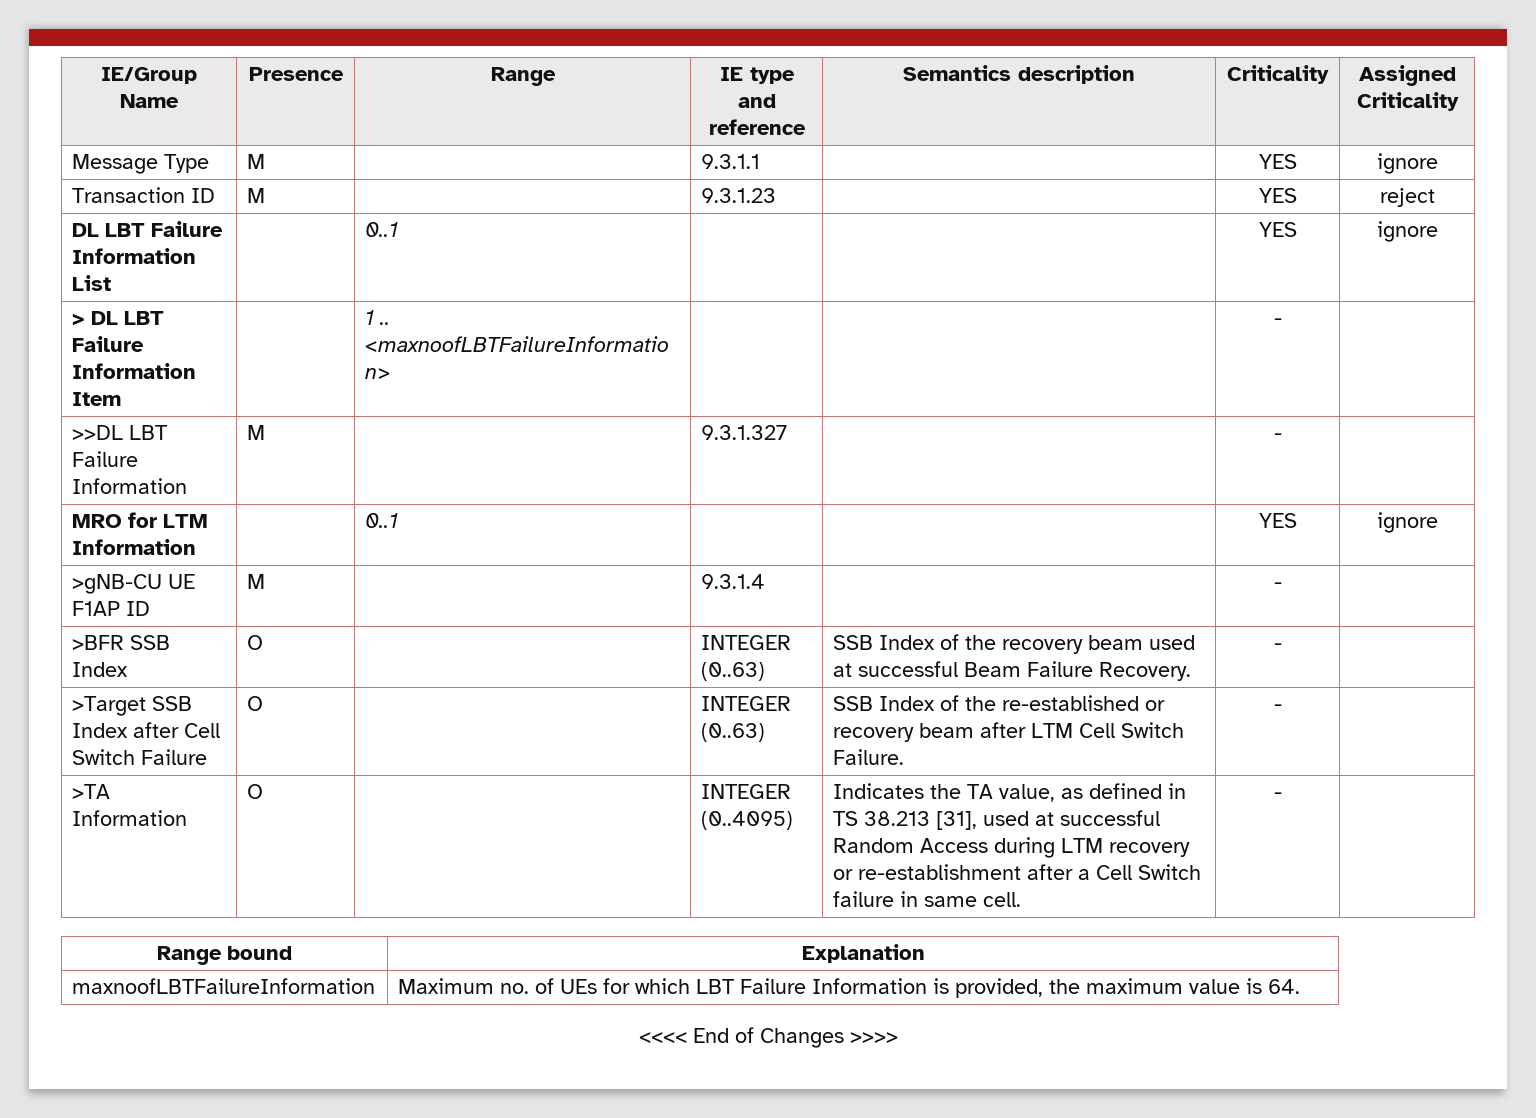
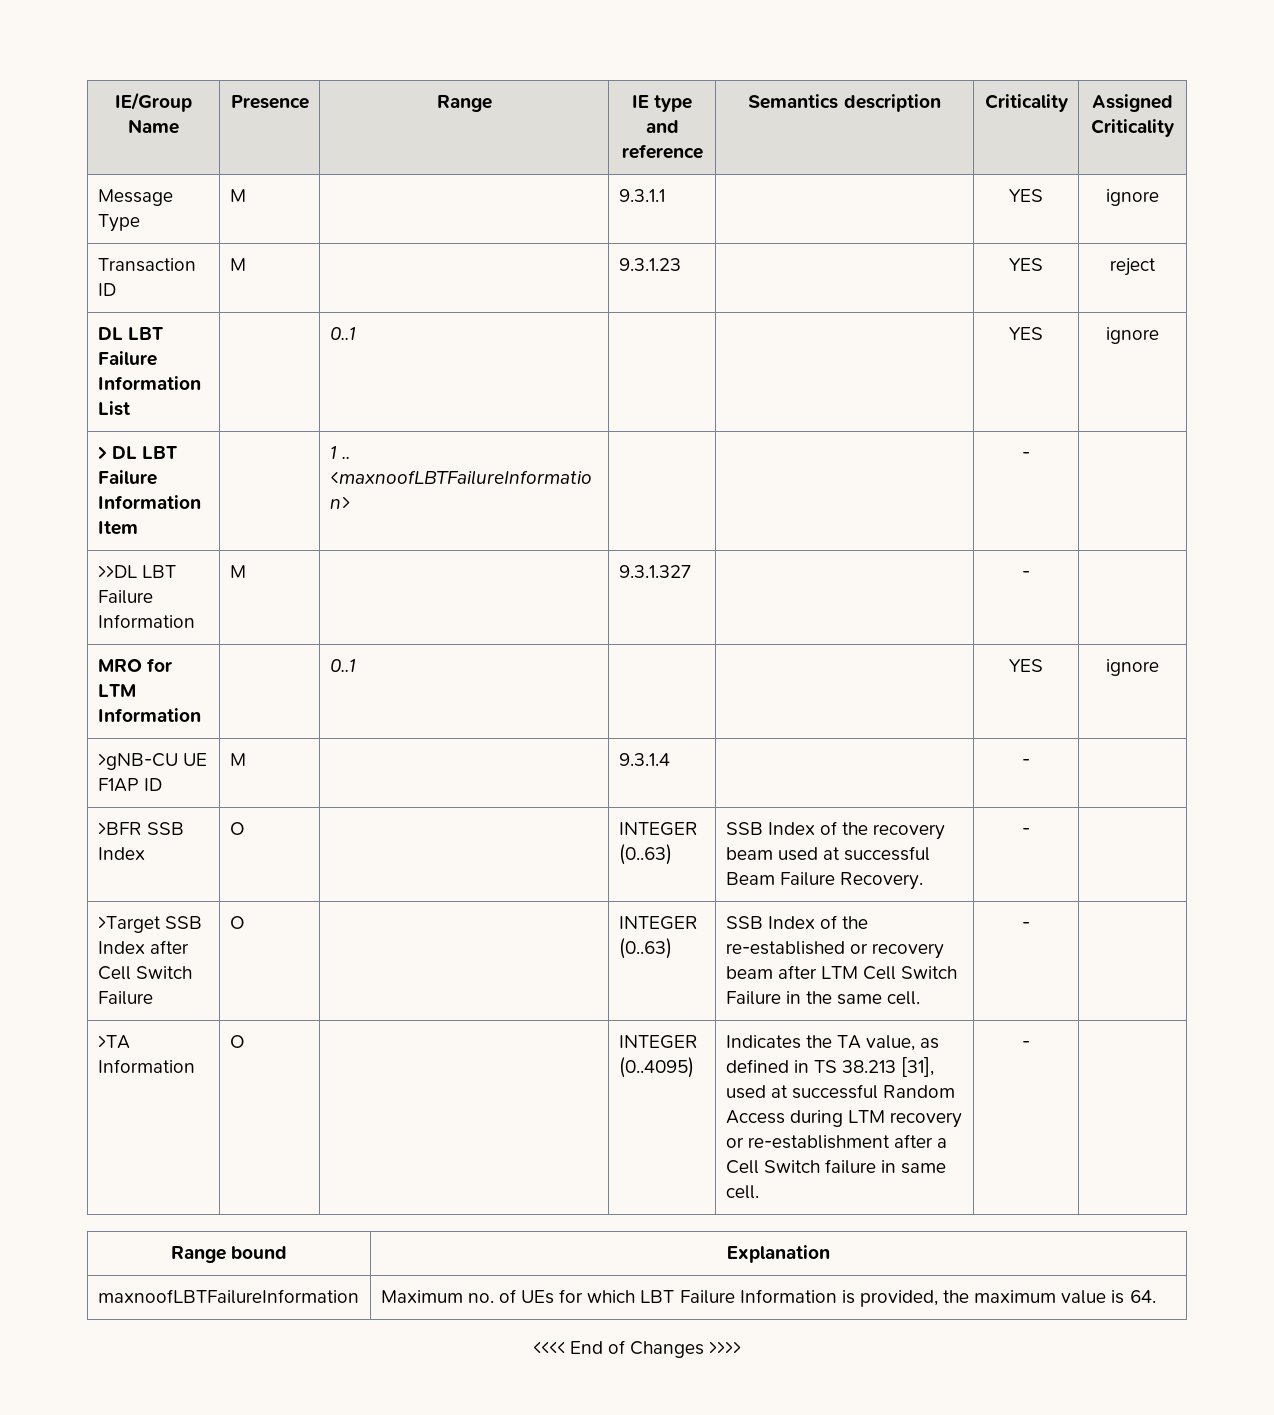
[833,749,905,765] Failure. -> [725,991,921,1005] Failure in the same cell.

